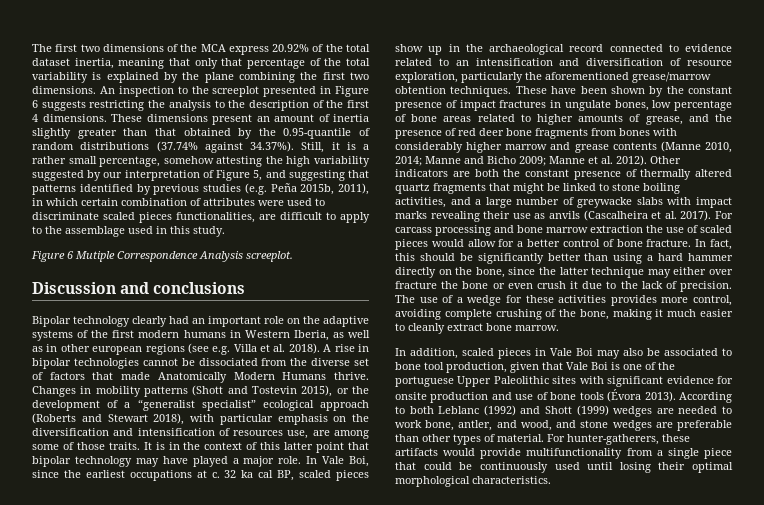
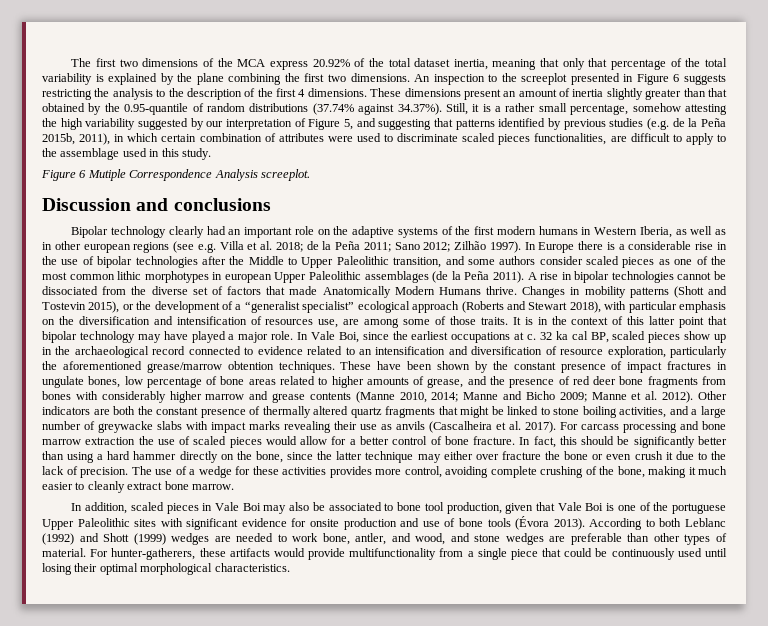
(267, 189) none -> [672,118,698,127] de la
[288,343,320,354] 2018). -> [275,241,727,253] [42,256,727,268] [42,271,524,283] 2018; de la Peña 2011; Sano 2012; Zilhão 1997). In Europe there is a considerable rise in the use of bipolar technologies after the Middle to Upper Paleolithic transition, and some authors consider scaled pieces as one of the most common lithic morphotypes in european Upper Paleolithic assemblages (de la Peña 2011).

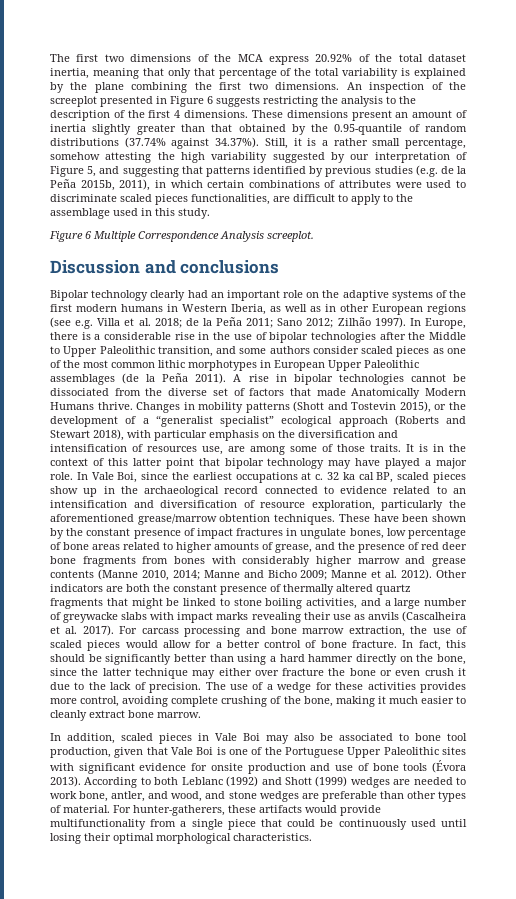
[488,74,498,82] to -> [431,82,443,90] of
[199,133,262,142] combination -> [248,180,320,188] combinations
[87,169,126,181] Mutiple -> [93,231,136,242] Multiple
[83,244,131,253] european -> [372,304,423,315] European
[538,242,575,253] Europe -> [424,318,466,329] Europe,
[224,274,272,283] european -> [274,360,325,371] European
[85,437,136,445] extraction -> [348,626,405,637] extraction,
[672,503,727,514] portuguese -> [285,747,345,758] Portuguese

